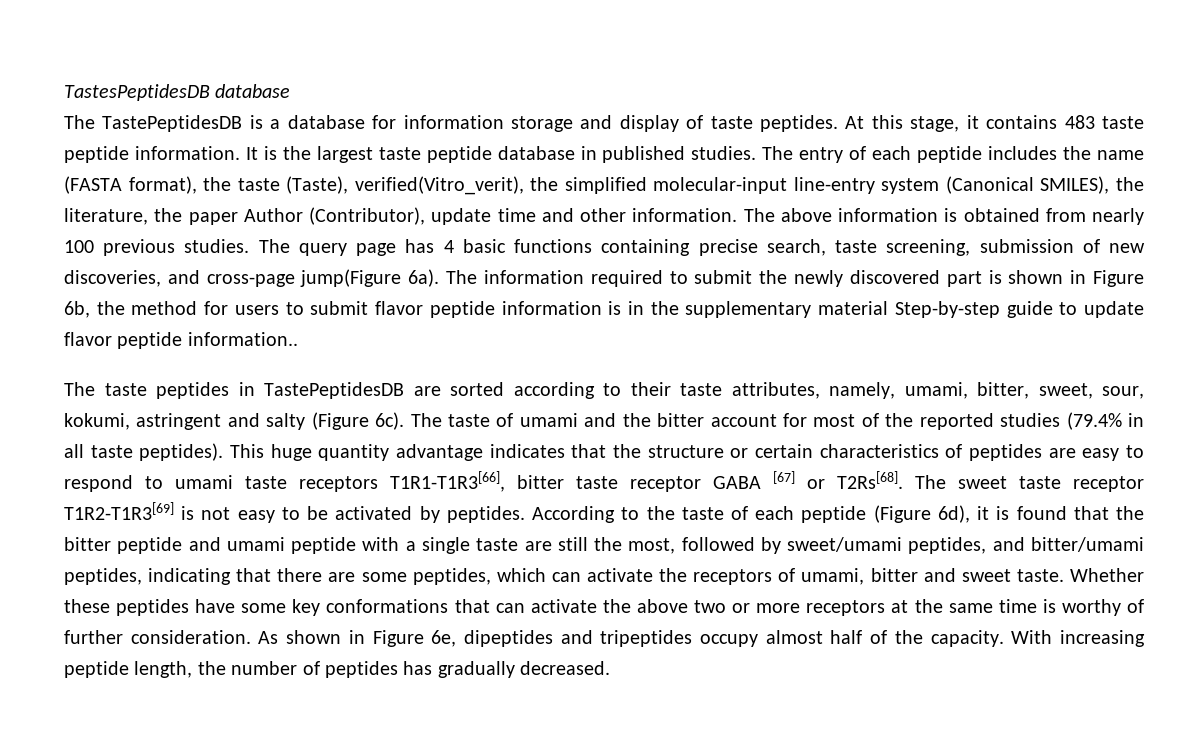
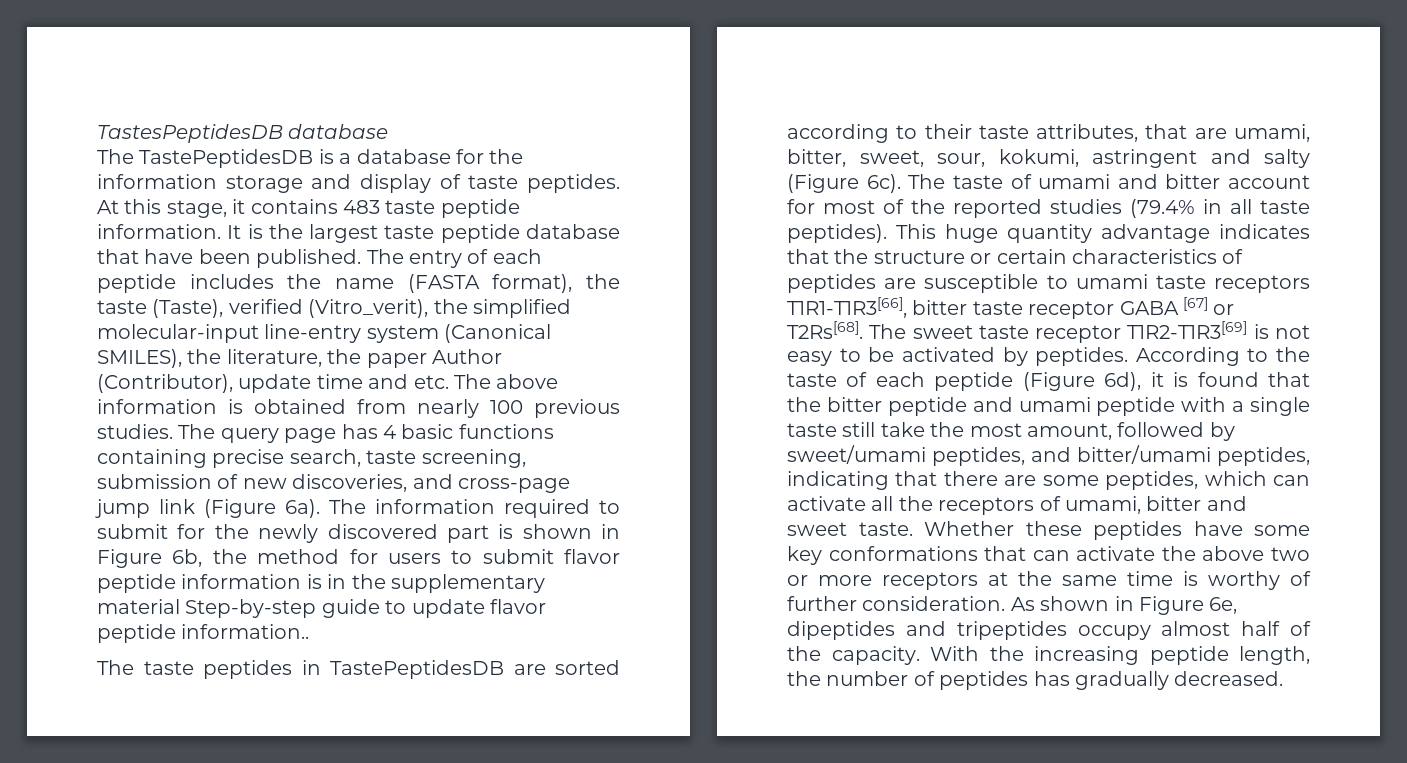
(397, 122) none -> [489,149,524,164] the
[580,146,757,163] in published studies. -> [97,249,362,268] that have been published.
[354,176,524,195] verified(Vitro_verit), -> [228,299,429,318] verified (Vitro_verit),
[580,208,738,222] other information. -> [413,375,449,389] etc.
[300,269,402,287] jump(Figure -> [95,499,276,518] jump link (Figure
(753, 277) none -> [177,524,206,539] for
[829,382,895,399] namely, -> [1145,124,1227,139] that are
[622,413,651,427] the -> (1158, 181) none
[1082,445,1144,461] [64,475,133,492] easy to respond -> [924,274,1039,293] susceptible
[524,537,676,554] are still the most, -> [842,422,1112,440] still take the most amount,
(653, 575) none -> [871,496,894,511] all
(1053, 637) none -> [989,646,1024,661] the

